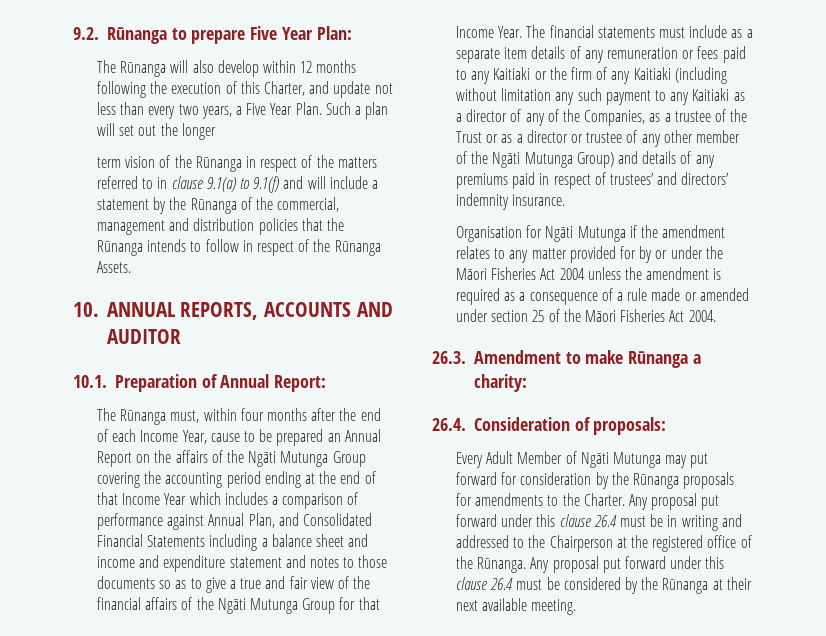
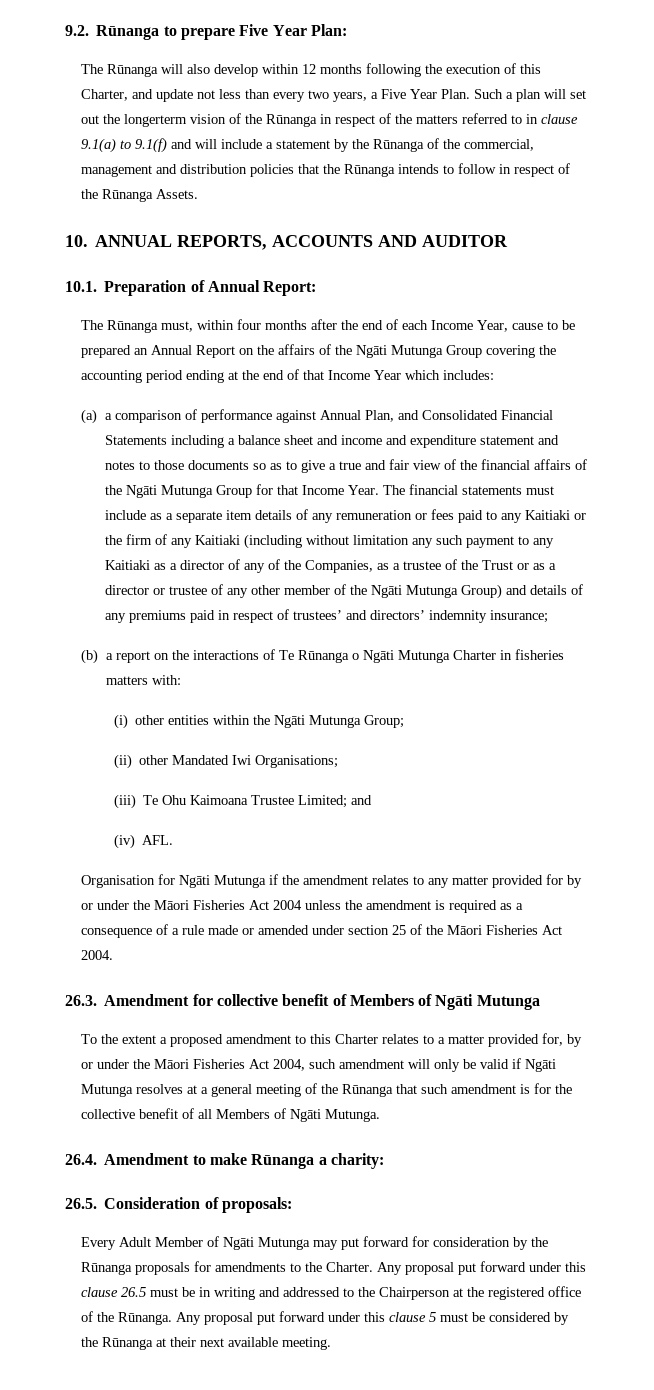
[181,123,216,140] [97,157,122,168] longer // term -> [124,114,188,127] longerterm
[224,492,268,505] includes -> [443,370,495,380] [81,409,98,424] includes: // (a)
[512,194,566,206] insurance. -> [489,610,548,623] [81,649,564,664] [105,675,181,685] [114,714,405,729] [114,754,339,769] [114,794,373,809] [114,834,174,849] insurance; // (b) a report on the interactions of Te Rūnanga o Ngāti Mutunga Charter in fisheries matters with: // (i) other entities within the Ngāti Mutunga Group; // (ii) other Mandated Iwi Organisations; // (iii) Te Ohu Kaimoana Trustee Limited; and // (iv) AFL.
(561, 357) none -> [192,994,540,1010] [81,1033,583,1047] [81,1058,557,1072] [81,1083,573,1097] [81,1108,381,1122] [65,1153,190,1165] for collective benefit of Members of Ngāti Mutunga // To the extent a proposed amendment to this Charter relates to a matter provided for, by or under the Māori Fisheries Act 2004, such amendment will only be valid if Ngāti Mutunga resolves at a general meeting of the Rūnanga that such amendment is for the collective benefit of all Members of Ngāti Mutunga. // 26.4. Amendment
[432,418,466,431] 26.4. -> [65,1198,97,1209] 26.5.
[593,515,617,527] 26.4 -> [121,1287,147,1297] 26.5
[490,578,514,590] 26.4 -> [429,1312,437,1322] 5

